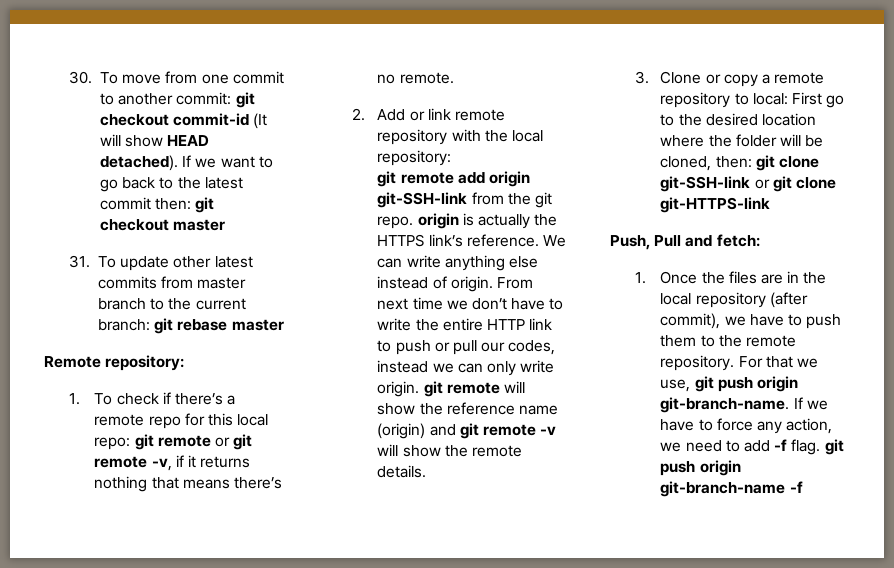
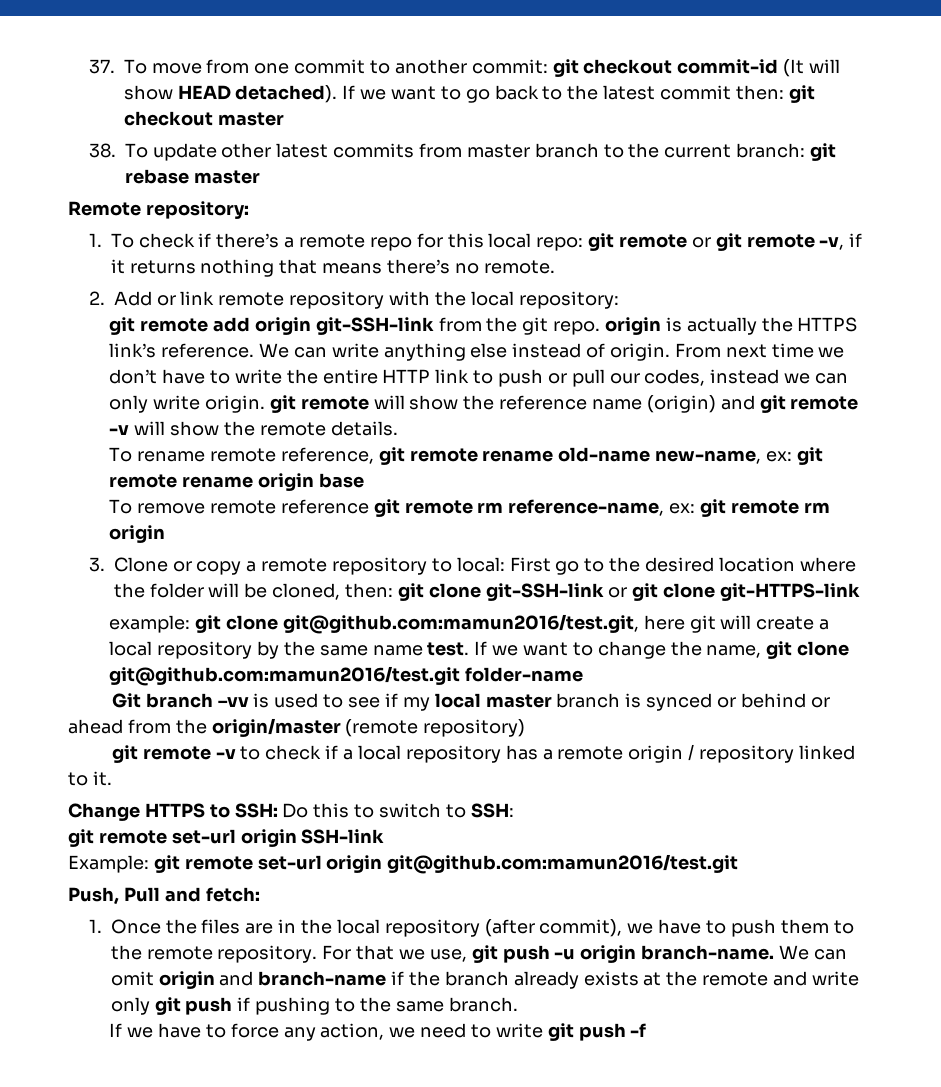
[69,71,93,84] 30. -> [88,59,115,74] 37.
[69,255,91,268] 31. -> [88,143,116,158] 38.
(427, 471) none -> [109,447,823,465] [109,473,364,491] [109,499,830,517] [109,525,166,543] // To rename remote reference, git remote rename old-name new-name, ex: git remote rename origin base // To remove remote reference git remote rm reference-name, ex: git remote rm origin
(771, 205) none -> [109,614,830,634] [109,641,850,659] [109,666,584,686] [111,693,830,711] [68,718,526,737] [111,744,855,763] [68,771,112,786] [68,803,514,821] [68,829,385,847] [68,854,739,874] // example: git clone git@github.com:mamun2016/test.git, here git will create a local repository by the same name test. If we want to change the name, git clone git@github.com:mamun2016/test.git folder-name // Git branch –vv is used to see if my local master branch is synced or behind or ahead from the origin/master (remote repository) // git remote -v to check if a local repository has a remote origin / repository linked to it. // Change HTTPS to SSH: Do this to switch to SSH: // git remote set-url origin SSH-link // Example: git remote set-url origin git@github.com:mamun2016/test.git
[757,376,799,392] [660,397,790,413] origin git-branch-name. -> [554,945,847,963] [110,971,859,989] [110,997,518,1015] -u origin branch-name. We can omit origin and branch-name if the branch already exists at the remote and write only git push if pushing to the same branch. //
[744,439,844,455] [660,460,741,476] [660,481,786,497] add -f flag. git push origin git-branch-name -> [495,1023,626,1041] write git push

